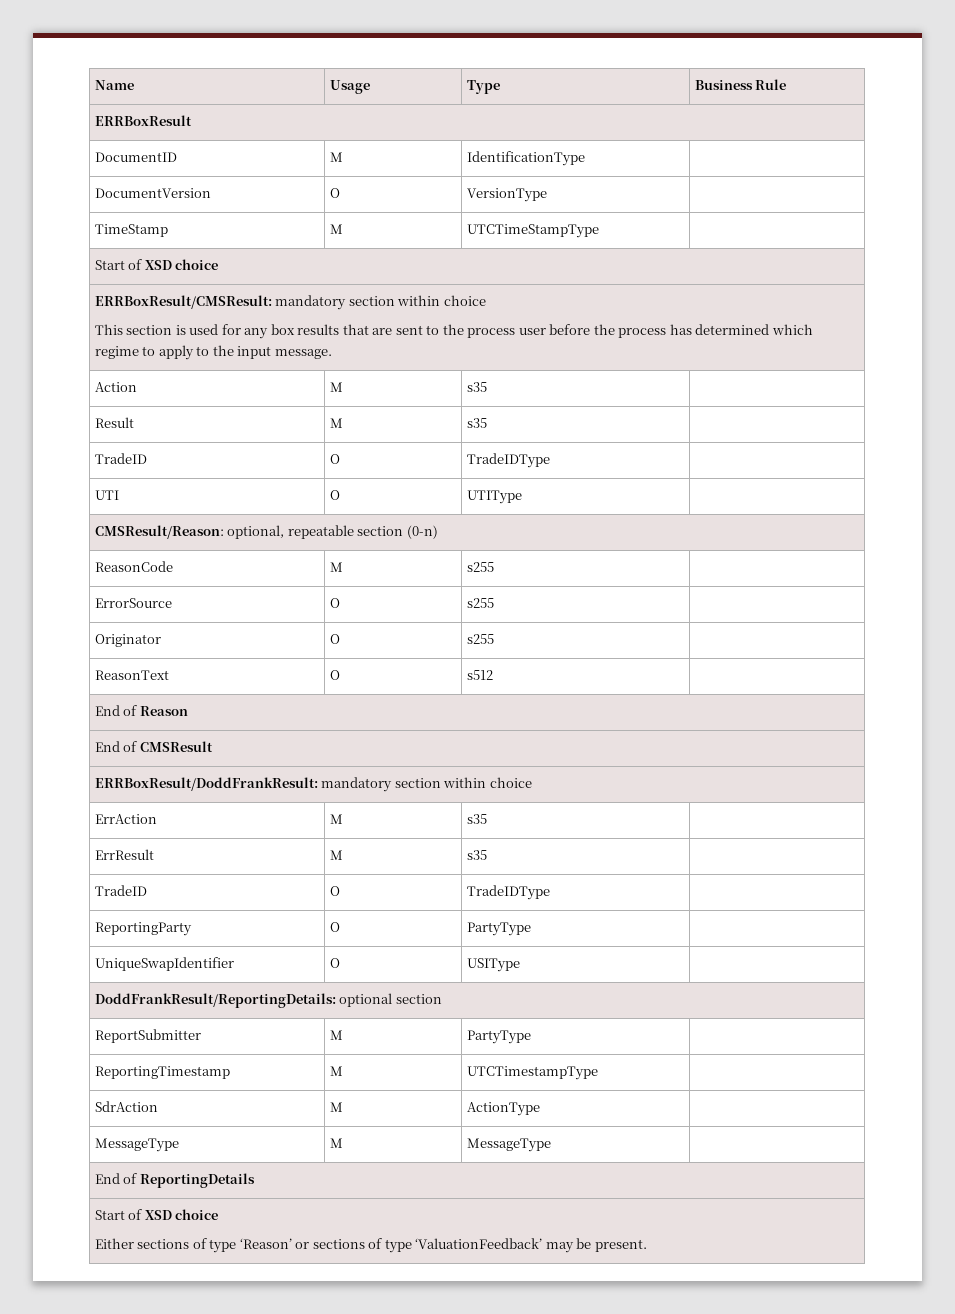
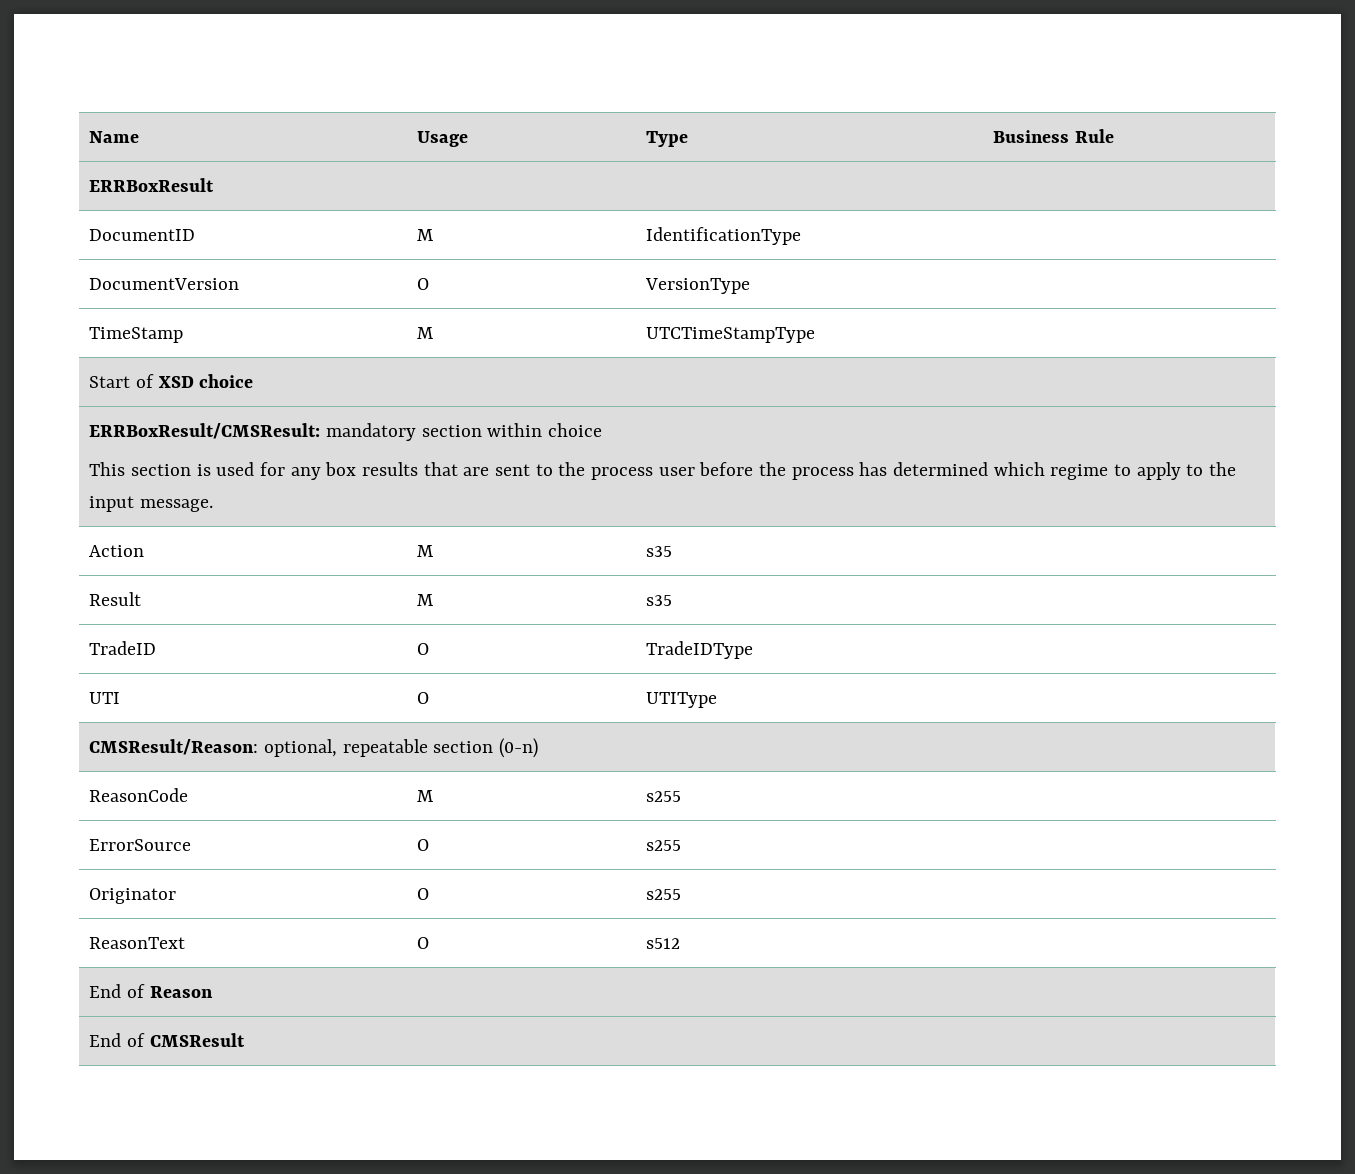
[94,777,532,792] [94,814,157,824] [329,814,343,824] [466,814,487,824] [94,849,154,860] [329,850,343,860] [466,850,487,860] [94,885,147,896] [329,886,340,896] [466,885,550,900] [94,922,192,936] [329,922,340,932] [466,922,531,936] [94,957,234,971] [329,958,340,968] [466,958,520,972] [94,993,442,1008] [94,1029,201,1043] [329,1030,343,1040] [466,1030,531,1044] [94,1066,230,1079] [329,1066,343,1076] [466,1066,598,1080] [94,1101,158,1112] [329,1102,343,1112] [466,1102,540,1116] [94,1138,179,1152] [329,1138,343,1148] [466,1138,551,1152] [94,1173,255,1188] [94,1209,219,1220] [94,1238,647,1253] // ERRBoxResult/DoddFrankResult: mandatory section within choice // ErrAction | M | s35 | // ErrResult | M | s35 | // TradeID | O | TradeIDType | // ReportingParty | O | PartyType | // UniqueSwapIdentifier | O | USIType | // DoddFrankResult/ReportingDetails: optional section // ReportSubmitter | M | PartyType | // ReportingTimestamp | M | UTCTimestampType | // SdrAction | M | ActionType | // MessageType | M | MessageType | // End of ReportingDetails // Start of XSD choice // Either sections of type ‘Reason’ or sections of type ‘ValuationFeedback’ may be present. -> (245, 1040) none

